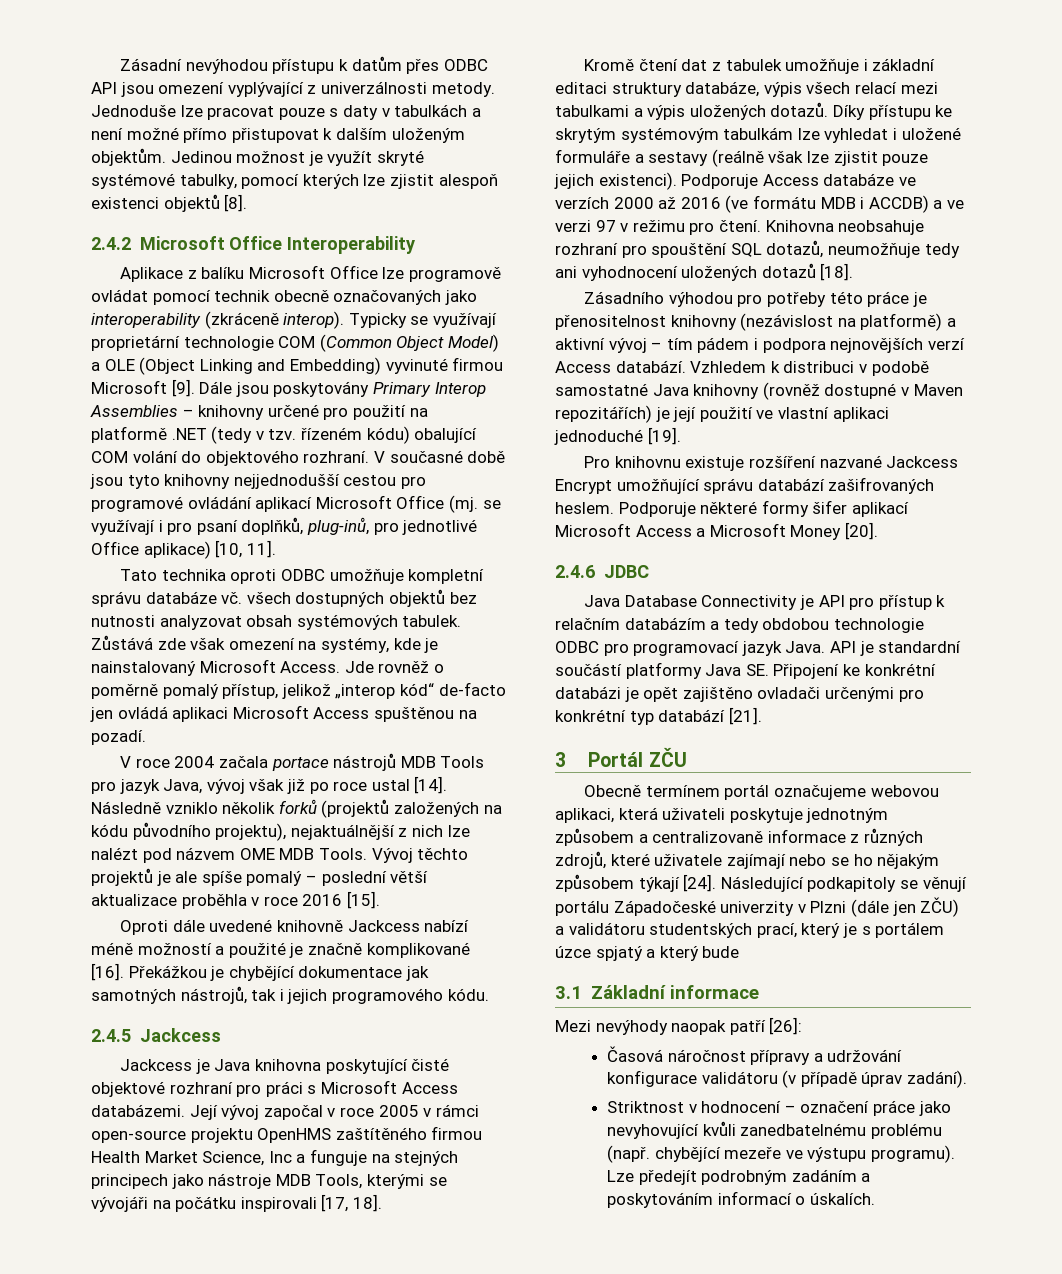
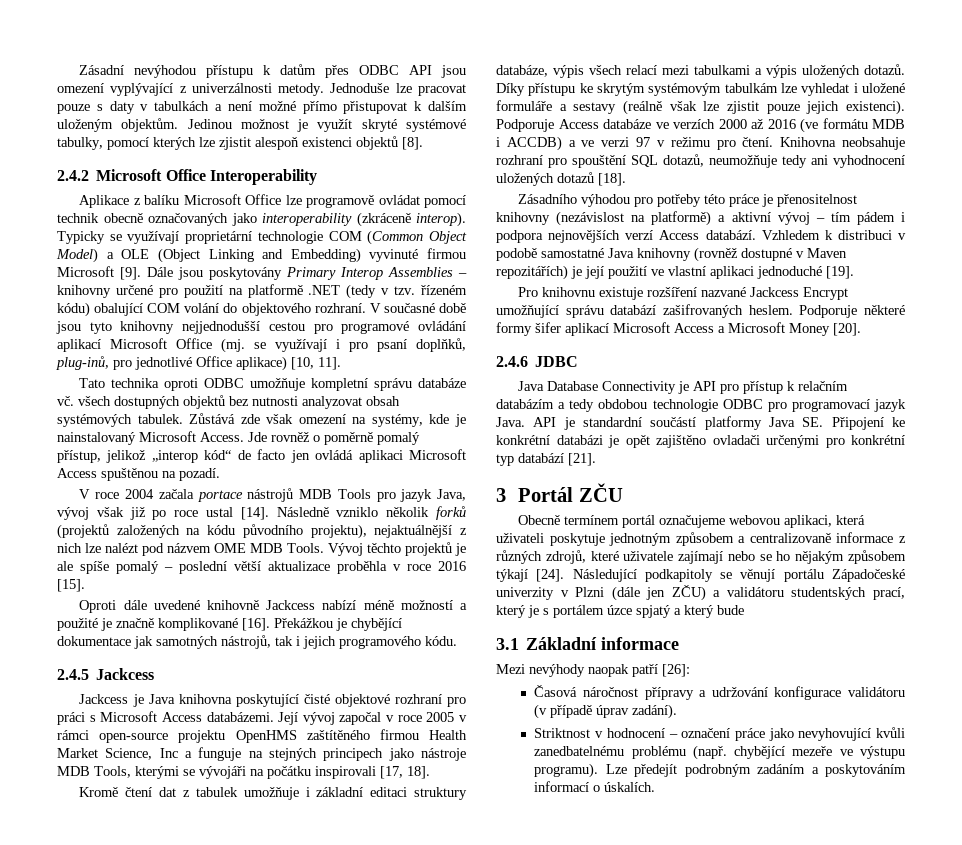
[438,682,506,696] de-facto -> [237,449,286,460] de facto

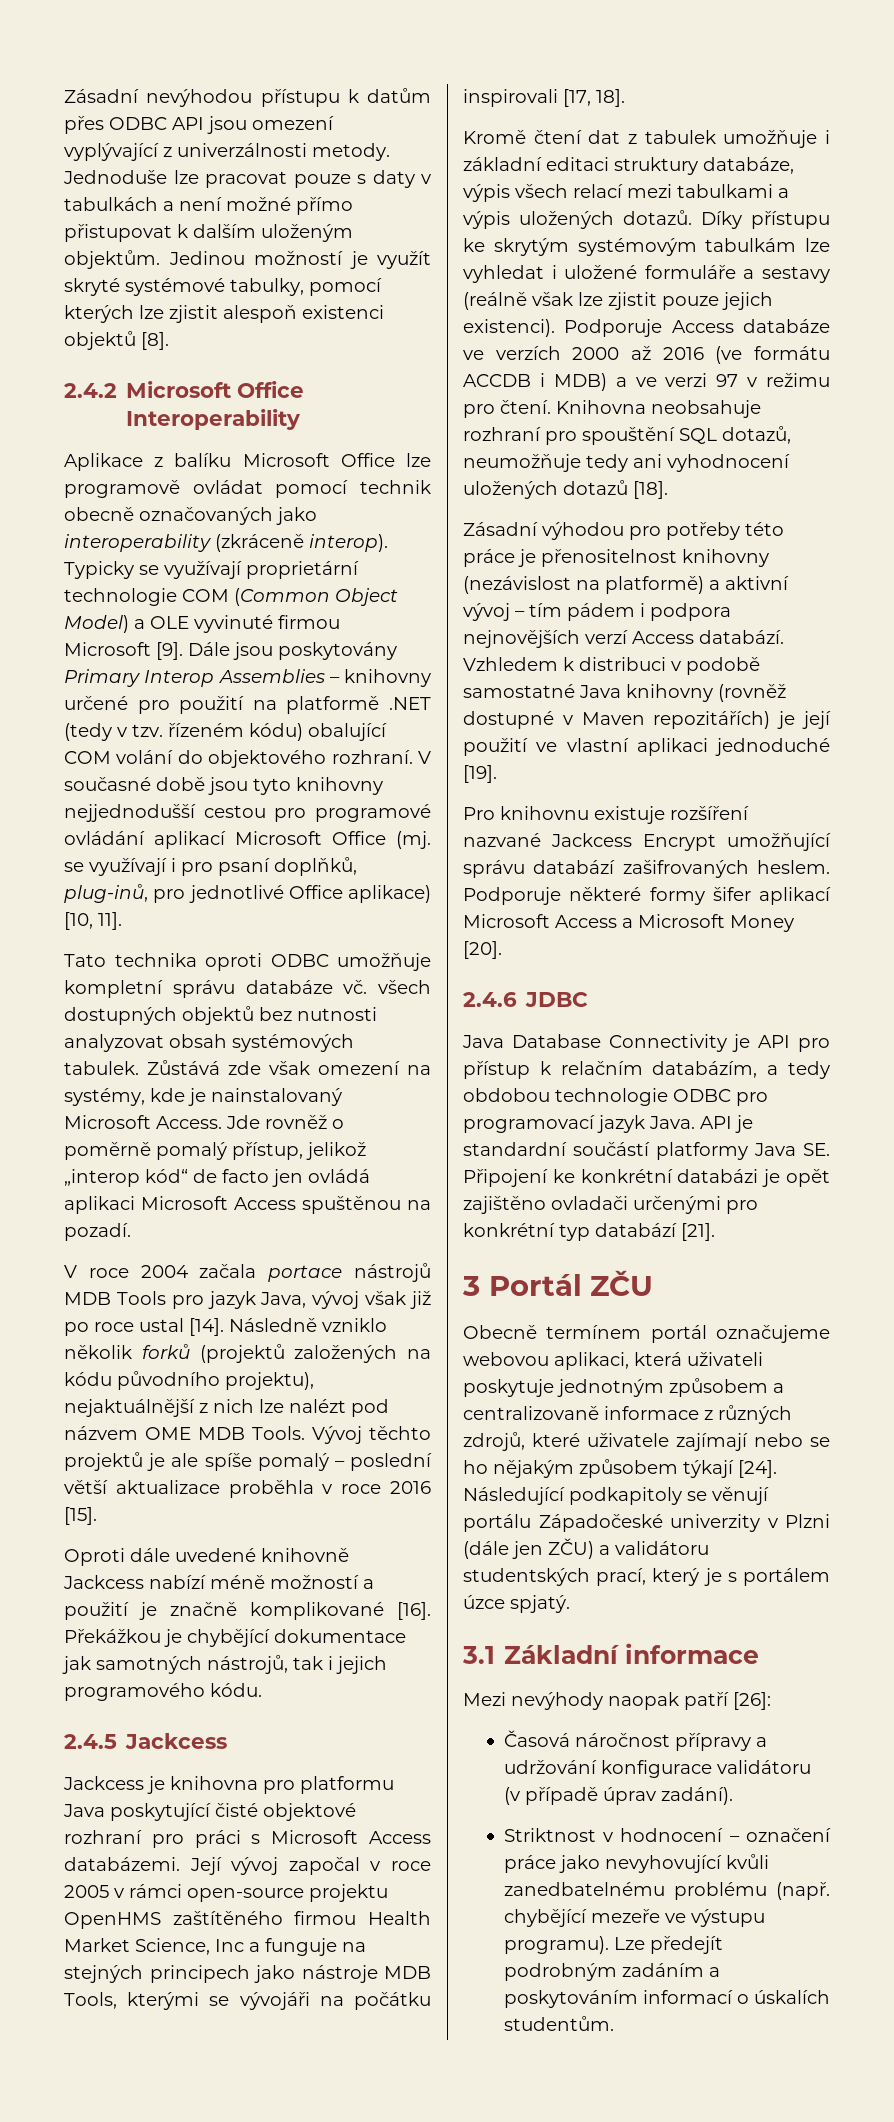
[240,119,289,129] možnost -> [254,251,343,265] možností
[157,248,361,263] (Object Linking and Embedding) -> (189, 622) none
[57,618,98,631] použité -> [64,1602,129,1620] použití
[148,694,232,704] Java knihovna -> [170,1776,394,1794] [63,1804,105,1817] knihovna pro platformu Java
[872,119,905,129] [496,136,562,151] MDB i ACCDB) -> [463,373,607,391] ACCDB i MDB)
[518,194,578,204] Zásadního -> [463,522,538,536] Zásadní
[496,399,554,409] databázím -> [652,1061,758,1078] databázím,
[636,605,744,618] spjatý a který bude -> [510,1595,570,1613] spjatý.
[604,782,656,792] úskalích. -> [754,1990,830,2004] [503,2016,614,2031] úskalích studentům.

